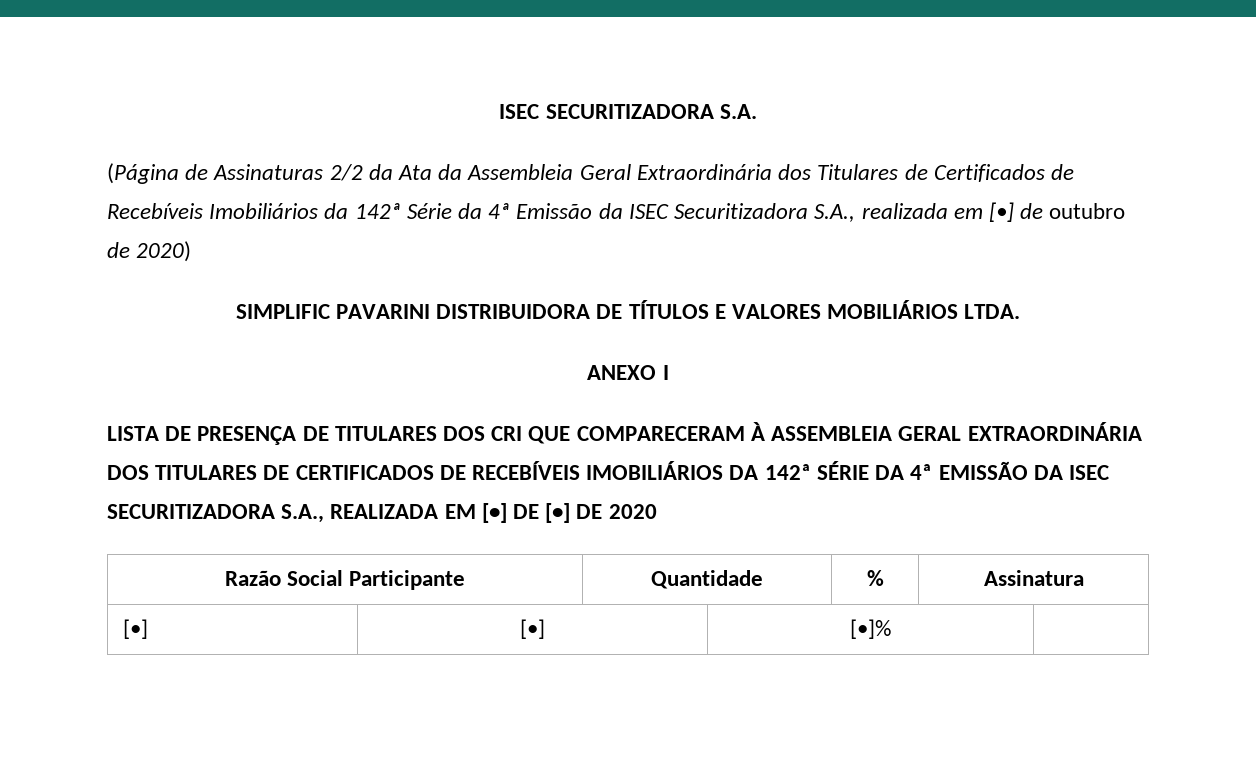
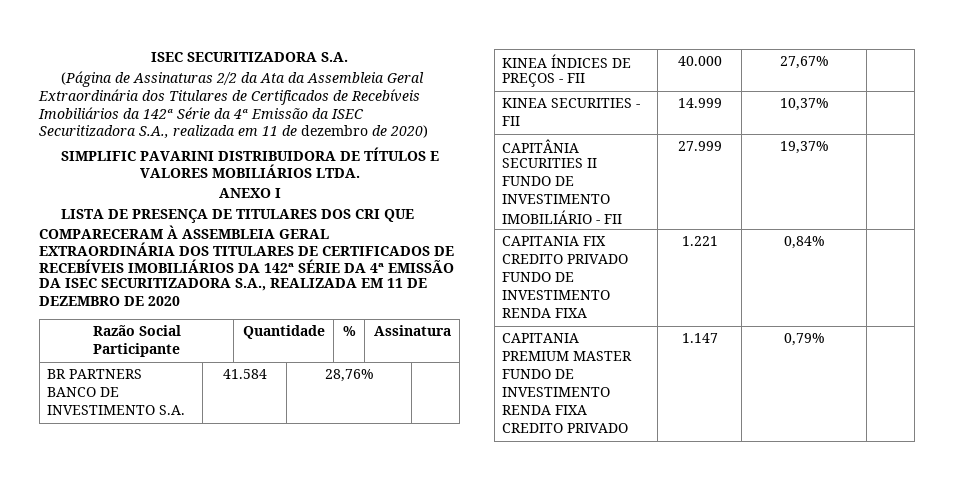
[988,202,1126,222] [•] de outubro -> [262,125,368,136] 11 de dezembro
[481,503,571,523] [•] DE [•] -> [387,278,427,288] [39,296,120,306] 11 DE DEZEMBRO
[123,619,149,639] [520,619,545,639] [850,619,891,639] [•] | [•] | [•]% -> [47,369,143,379] [47,387,120,397] [47,405,186,415] [222,369,267,379] [324,369,374,382] [502,54,632,68] [502,73,586,87] [677,56,722,66] [779,56,829,69] [502,98,641,108] [502,116,521,126] [677,98,722,108] [779,98,829,111] [502,139,580,153] [502,158,598,168] [502,176,575,186] [502,194,611,204] [502,210,623,224] [677,141,722,151] [779,141,829,154] [502,236,607,246] [502,254,629,264] [502,272,575,282] [502,290,611,300] [502,308,588,318] [681,236,718,246] [783,236,825,249] [502,333,580,343] [502,351,633,361] [502,369,575,379] [502,387,611,397] [502,405,588,415] [502,423,629,433] [681,333,718,343] [783,333,825,346] BR PARTNERS BANCO DE INVESTIMENTO S.A. | 41.584 | 28,76% | // KINEA ÍNDICES DE PREÇOS - FII | 40.000 | 27,67% | // KINEA SECURITIES - FII | 14.999 | 10,37% | // CAPITÂNIA SECURITIES II FUNDO DE INVESTIMENTO IMOBILIÁRIO - FII | 27.999 | 19,37% | // CAPITANIA FIX CREDITO PRIVADO FUNDO DE INVESTIMENTO RENDA FIXA | 1.221 | 0,84% | // CAPITANIA PREMIUM MASTER FUNDO DE INVESTIMENTO RENDA FIXA CREDITO PRIVADO | 1.147 | 0,79%

